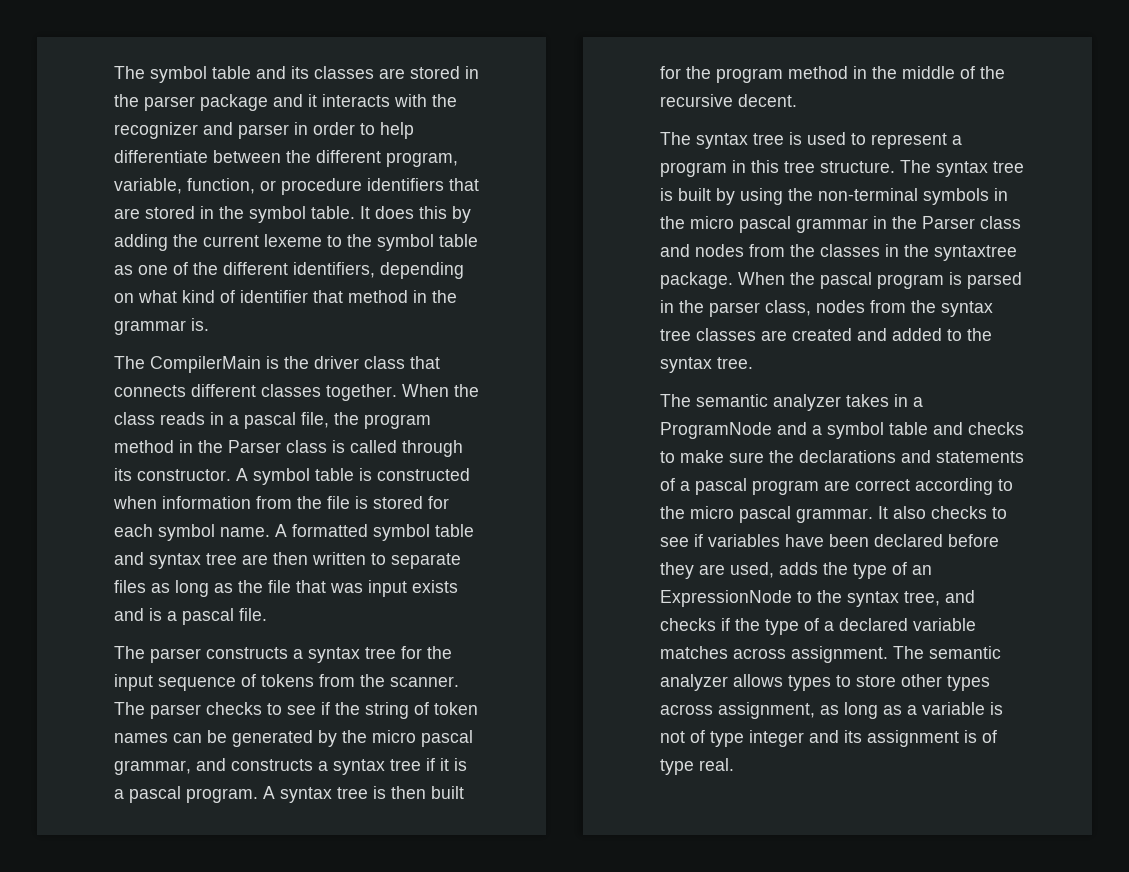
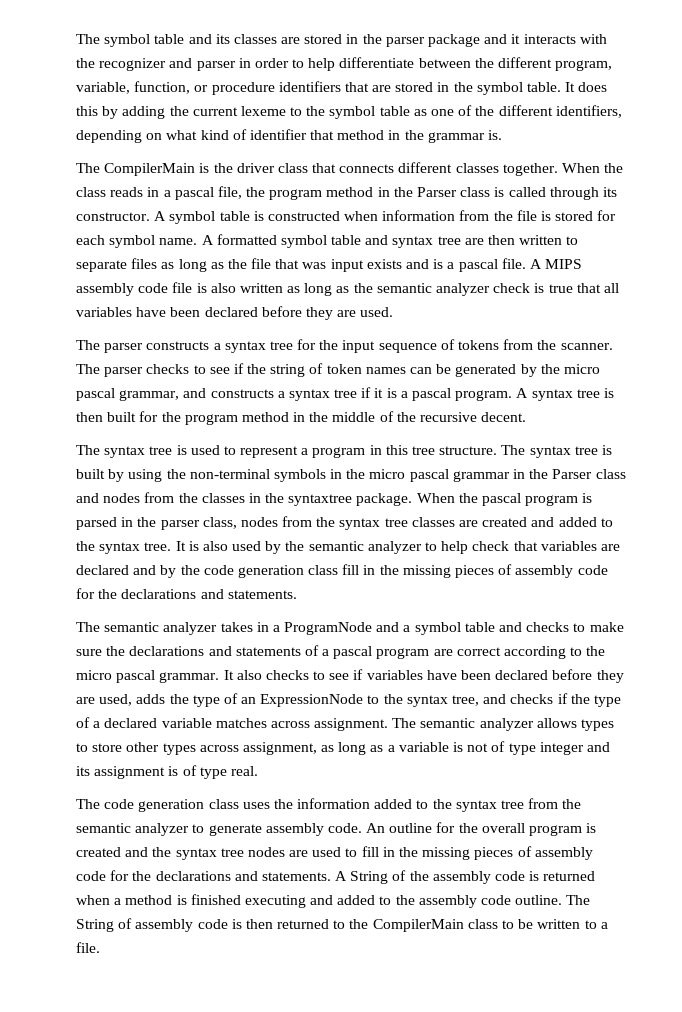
(267, 614) none -> [529,259,583,269] [76,282,619,296] [76,306,394,320] A MIPS assembly code file is also written as long as the semantic analyzer check is true that all variables have been declared before they are used.
(753, 363) none -> [175,541,620,554] [76,564,608,578] [76,588,297,599] It is also used by the semantic analyzer to help check that variables are declared and by the code generation class fill in the missing pieces of assembly code for the declarations and statements.
(734, 764) none -> [76,798,582,812] [76,822,597,836] [76,846,593,860] [76,870,596,884] [76,894,591,908] [76,918,608,932] [76,942,100,953] // The code generation class uses the information added to the syntax tree from the semantic analyzer to generate assembly code. An outline for the overall program is created and the syntax tree nodes are used to fill in the missing pieces of assembly code for the declarations and statements. A String of the assembly code is returned when a method is finished executing and added to the assembly code outline. The String of assembly code is then returned to the CompilerMain class to be written to a file.

